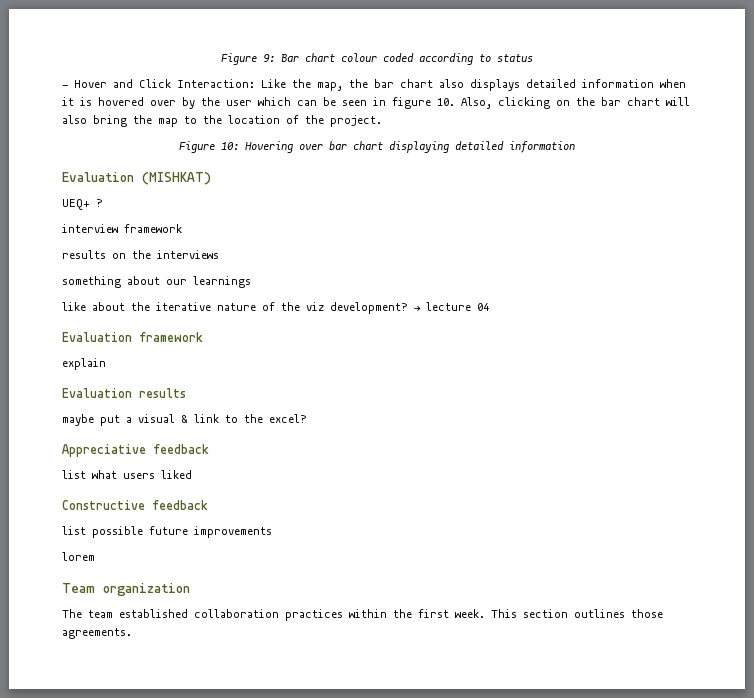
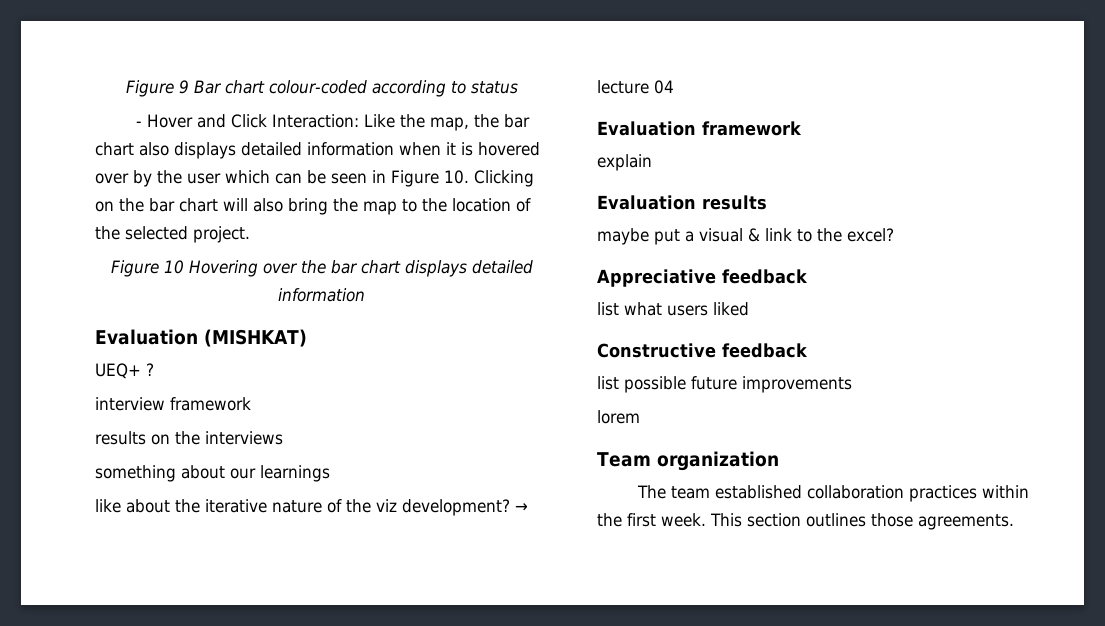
[221,53,275,65] Figure 9: -> [125,80,189,97] Figure 9
[341,53,414,62] colour coded -> [268,80,367,94] colour-coded
[392,97,550,109] figure 10. Also, clicking -> [391,170,534,187] Figure 10. Clicking
(324, 119) none -> [125,226,188,240] selected
[221,142,239,150] 10: -> [163,260,184,274] 10
[329,141,449,153] bar chart displaying -> [300,260,467,277] the bar chart displays

